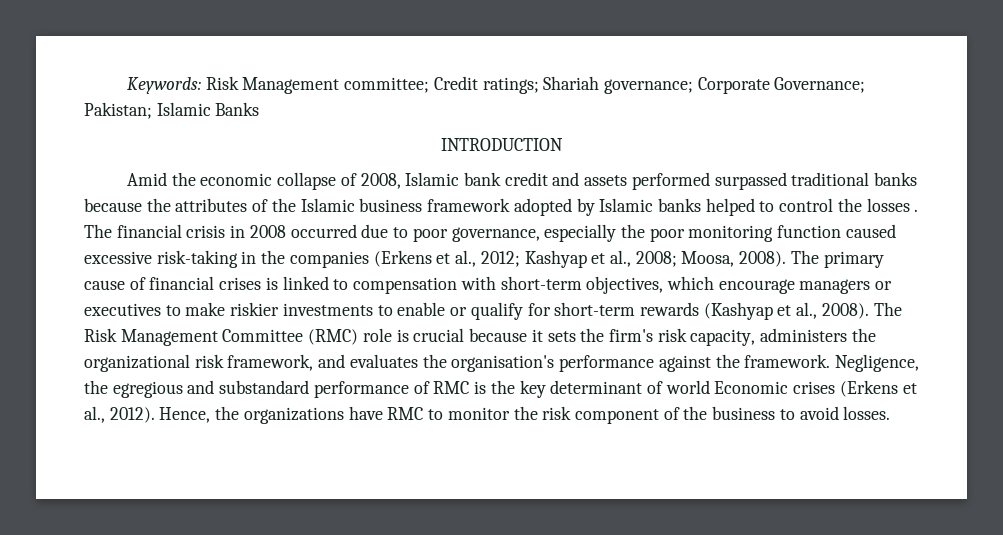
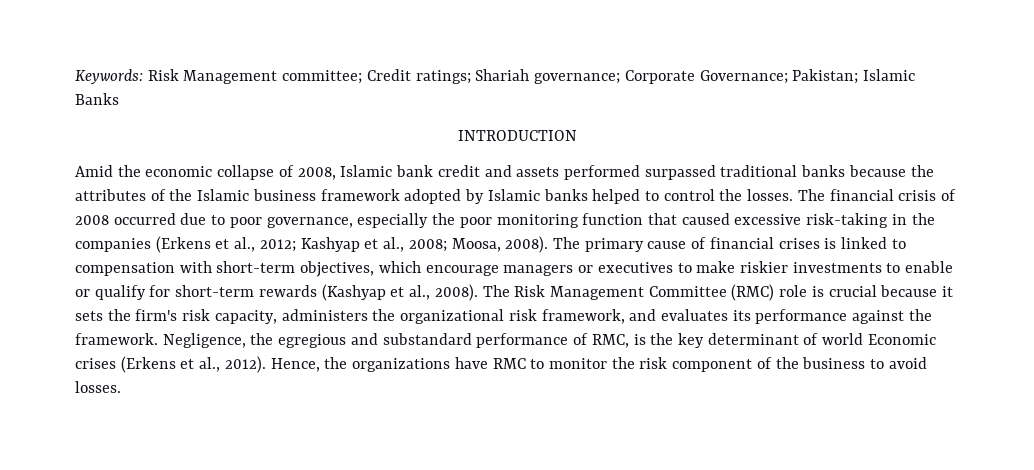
[866,198,919,212] losses . -> [747,189,794,201] losses.
[230,225,246,238] in -> [941,189,957,201] of
(842, 231) none -> [647,213,677,225] that
[422,354,555,372] the organisation's -> [732,310,751,321] its
[433,381,470,394] RMC -> [591,334,629,348] RMC,

